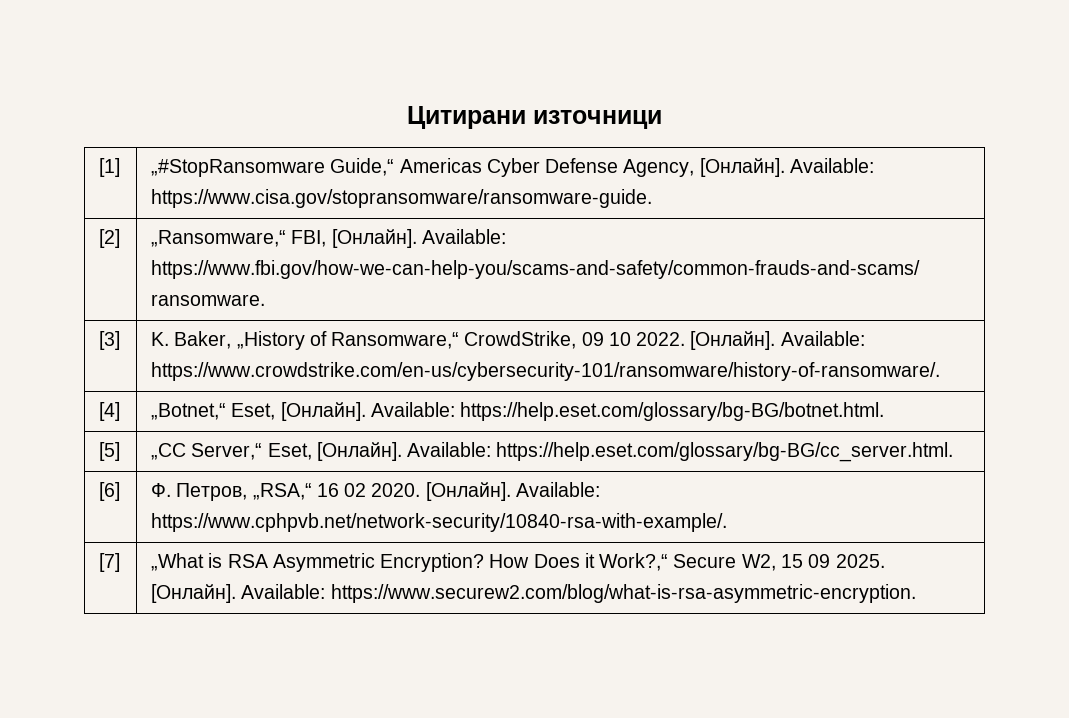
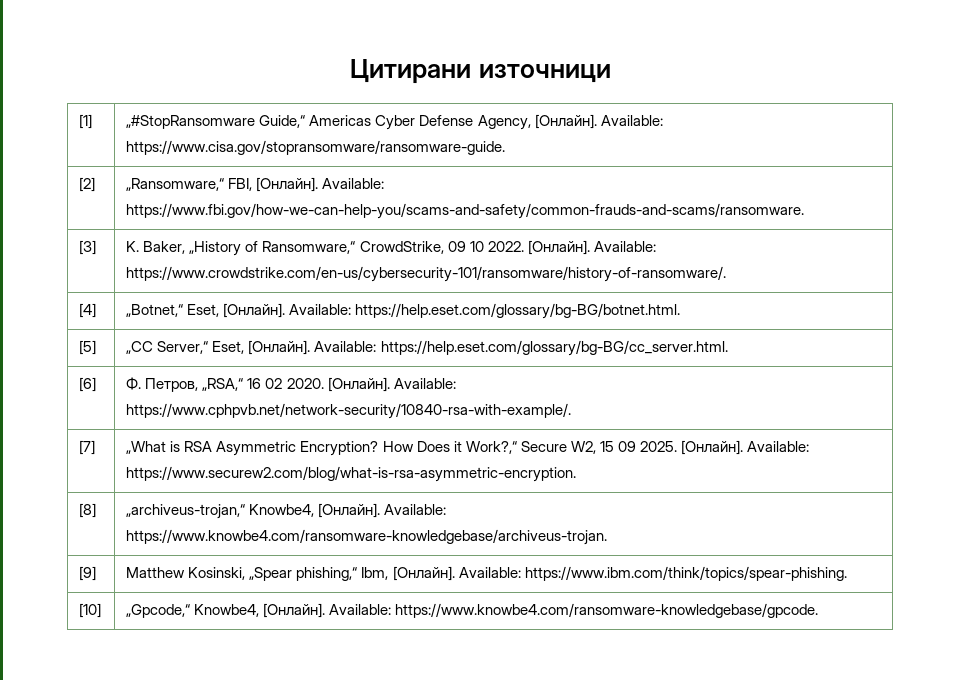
(916, 593) none -> [79,503,97,518] [126,503,447,519] [126,529,608,545] [79,566,97,581] [126,566,847,581] [79,603,102,618] [126,603,819,618] // [8] | „archiveus-trojan,“ Knowbe4, [Онлайн]. Available: https://www.knowbe4.com/ransomware-knowledgebase/archiveus-trojan. // [9] | Matthew Kosinski, „Spear phishing,“ Ibm, [Онлайн]. Available: https://www.ibm.com/think/topics/spear-phishing. // [10] | „Gpcode,“ Knowbe4, [Онлайн]. Available: https://www.knowbe4.com/ransomware-knowledgebase/gpcode.

